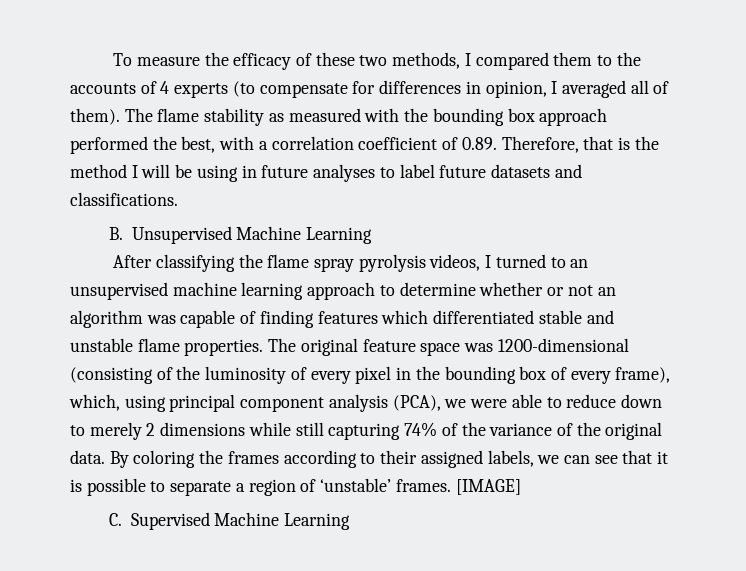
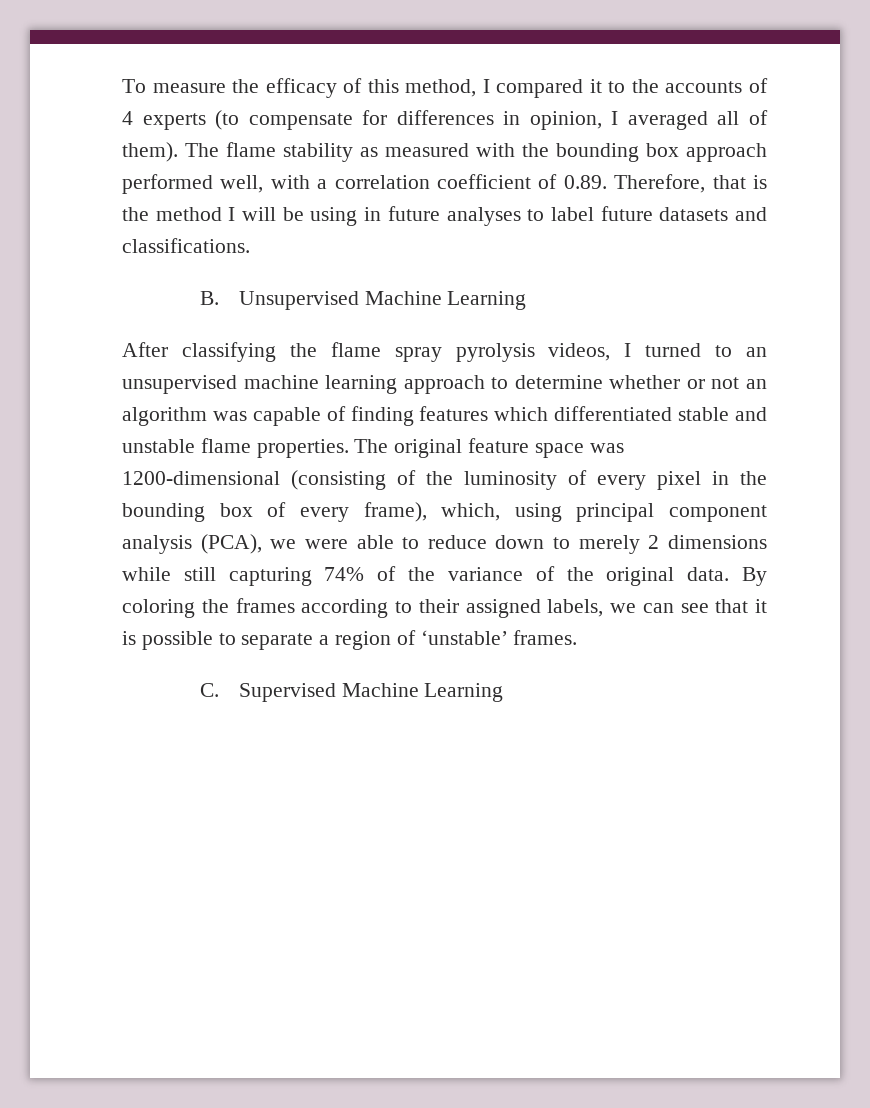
[315,52,461,69] these two methods, -> [367,79,477,97] this method,
[553,52,593,66] them -> [589,79,602,93] it
[152,136,216,153] the best, -> [220,175,264,193] well,
[455,479,521,495] [IMAGE] -> (578, 637) none

